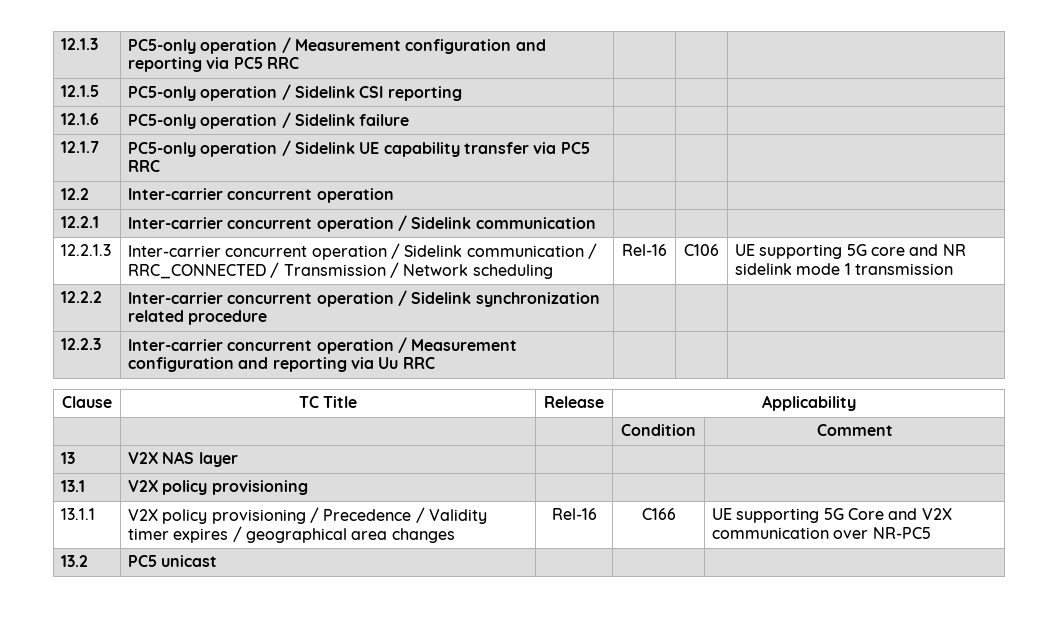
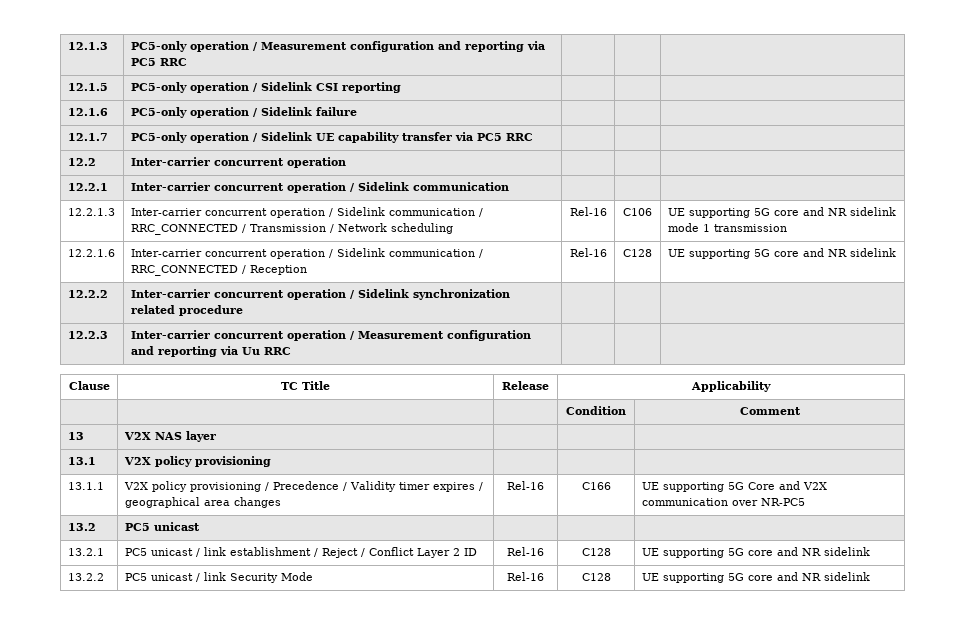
(954, 269) none -> [67,249,115,257] [130,248,483,259] [130,265,307,276] [569,248,607,257] [623,249,652,257] [667,248,896,259] // 12.2.1.6 | Inter-carrier concurrent operation / Sidelink communication / RRC_CONNECTED / Reception | Rel-16 | C128 | UE supporting 5G core and NR sidelink
(218, 561) none -> [67,548,104,556] [124,547,477,558] [507,547,544,556] [581,548,611,556] [641,547,870,558] [67,573,104,581] [124,572,313,583] [507,572,544,581] [581,573,611,581] [641,572,870,583] // 13.2.1 | PC5 unicast / link establishment / Reject / Conflict Layer 2 ID | Rel-16 | C128 | UE supporting 5G core and NR sidelink // 13.2.2 | PC5 unicast / link Security Mode | Rel-16 | C128 | UE supporting 5G core and NR sidelink

